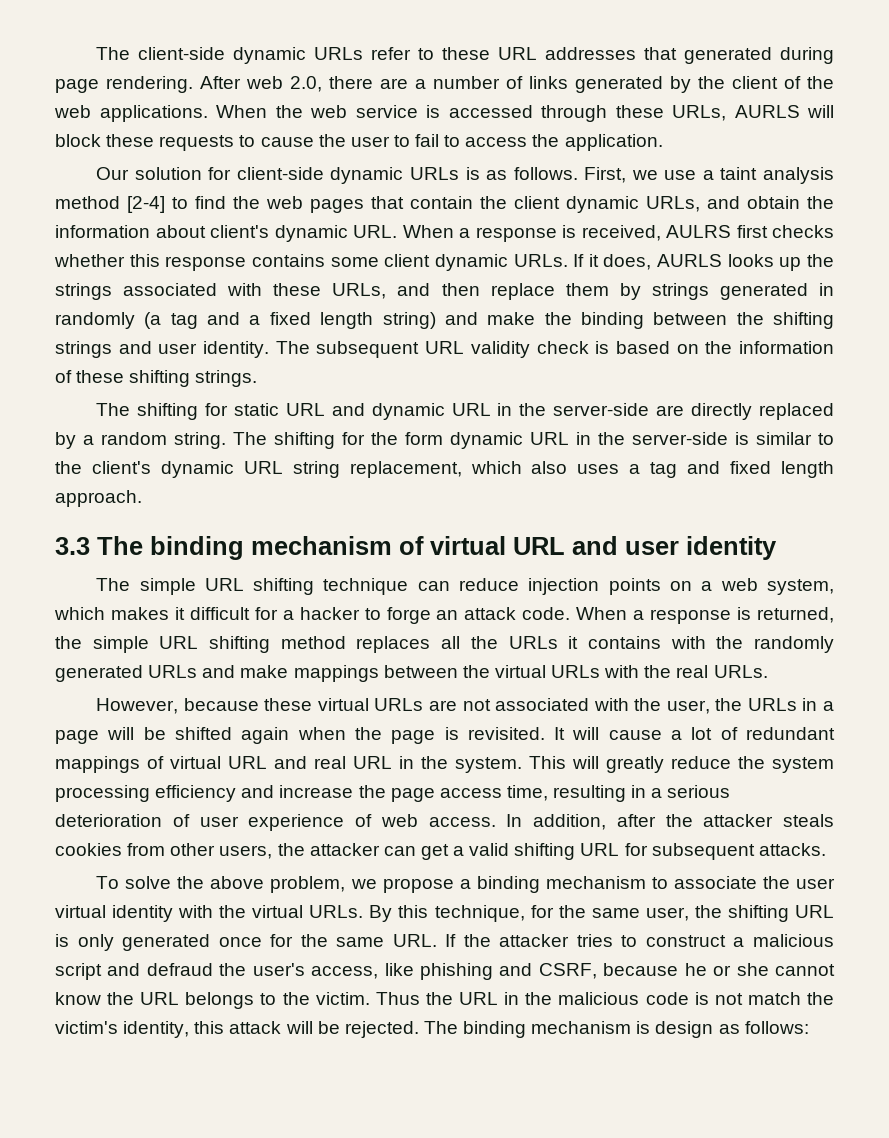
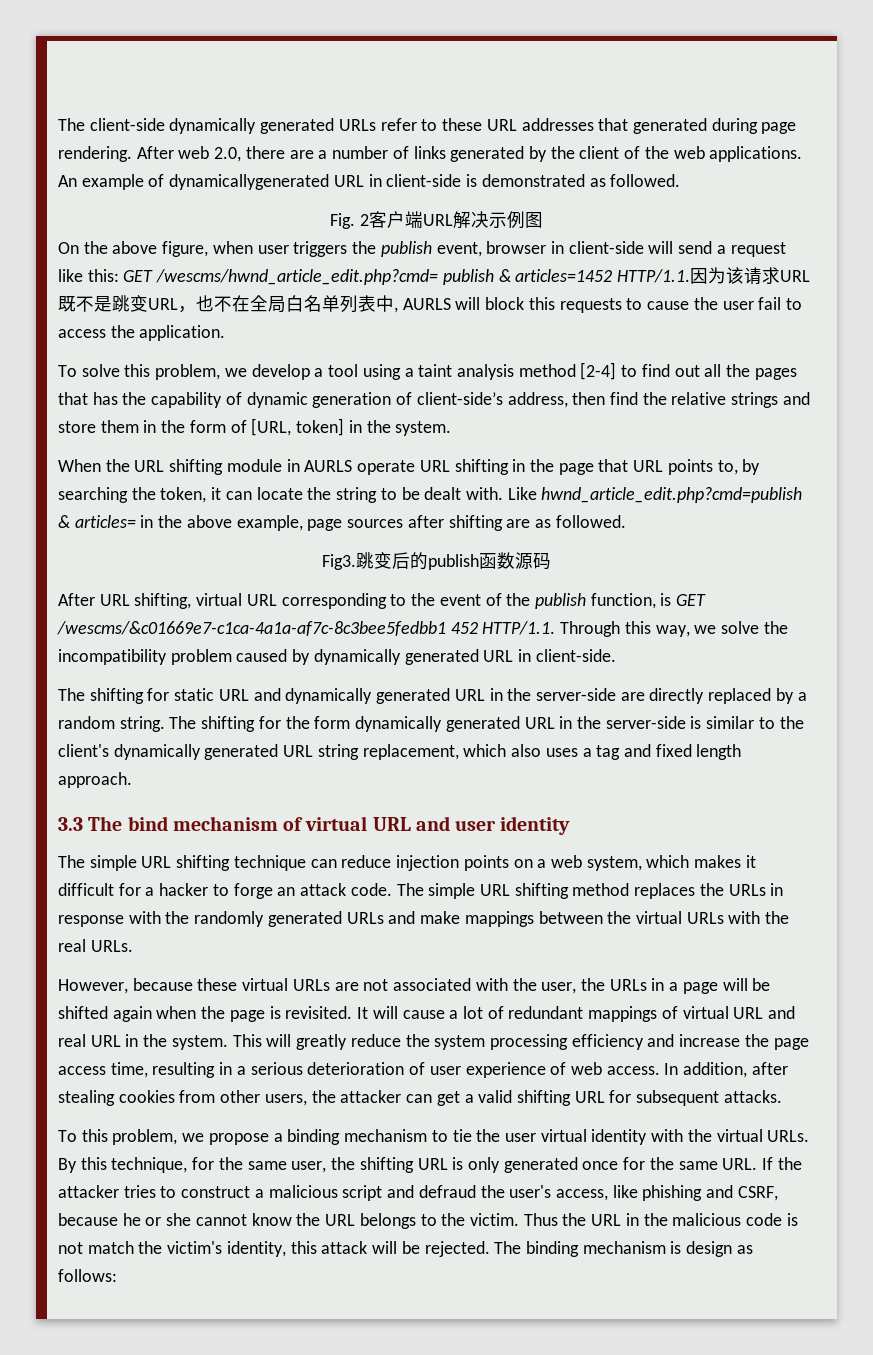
[233,47,307,64] dynamic -> [169,118,335,134] dynamically generated
[216,105,726,122] When the web service is accessed through these URLs, -> [58,174,681,190] [330,211,543,229] [58,241,786,257] [58,267,811,285] [58,295,398,313] An example of dynamicallygenerated URL in client-side is demonstrated as followed. // Fig. 2客户端URL解决示例图 // On the above figure, when user triggers the publish event, browser in client-side will send a request like this: GET /wescms/hwnd_article_edit.php?cmd= publish & articles=1452 HTTP/1.1.因为该请求URL既不是跳变URL，也不在全局白名单列表中,
[106,134,155,147] these -> [528,297,555,310] this
[393,135,410,147] to -> (754, 305) none
[96,167,697,184] Our solution for client-side dynamic URLs is as follows. First, we use -> [58,364,401,380] To solve this problem, we develop a tool using
[233,196,834,213] [55,225,834,242] [54,254,834,271] [55,283,834,300] [55,312,834,329] [55,341,835,358] [55,370,258,387] the web pages that contain the client dynamic URLs, and obtain the information about client's dynamic URL. When a response is received, AULRS first checks whether this response contains some client dynamic URLs. If it does, AURLS looks up the strings associated with these URLs, and then replace them by strings generated in randomly (a tag and a fixed length string) and make the binding between the shifting strings and user identity. The subsequent URL validity check is based on the information of these shifting strings. -> [674,364,797,380] [58,392,810,408] [58,418,452,436] [58,459,761,475] [58,487,803,503] [58,515,626,531] [322,552,551,570] [58,593,707,609] [57,621,788,637] [58,649,616,665] out all the pages that has the capability of dynamic generation of client-side’s address, then find the relative strings and store them in the form of [URL, token] in the system. // When the URL shifting module in AURLS operate URL shifting in the page that URL points to, by searching the token, it can locate the string to be dealt with. Like hwnd_article_edit.php?cmd=publish & articles= in the above example, page sources after shifting are as followed. // Fig3.跳变后的publish函数源码 // After URL shifting, virtual URL corresponding to the event of the publish function, is GET /wescms/&c01669e7-c1ca-4a1a-af7c-8c3bee5fedbb1 452 HTTP/1.1. Through this way, we solve the incompatibility problem caused by dynamically generated URL in client-side.
[371,403,445,420] dynamic -> [285,688,451,704] dynamically generated
[450,432,523,449] dynamic -> [355,716,520,732] dynamically generated
[160,461,234,478] dynamic -> [113,744,279,760] dynamically generated
[150,536,244,560] binding -> [127,816,168,831] bind
[576,607,834,624] [55,636,82,649] When a response is returned, the -> [396,883,424,896] The
[441,636,661,649] all the URLs it contains -> [699,883,784,896] [58,915,124,927] the URLs in response
[665,814,834,827] the attacker steals -> [58,1090,115,1106] stealing
[125,876,265,889] solve the above -> [81,1129,108,1142] this
[673,876,757,889] associate -> [452,1129,472,1142] tie

